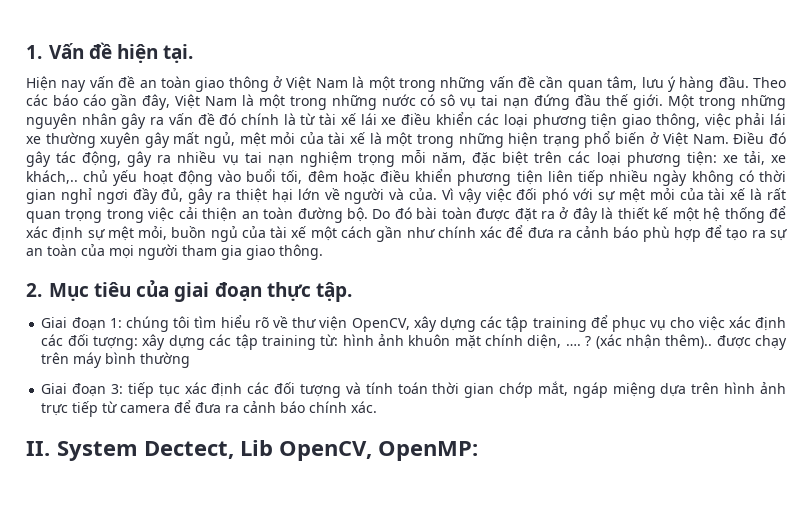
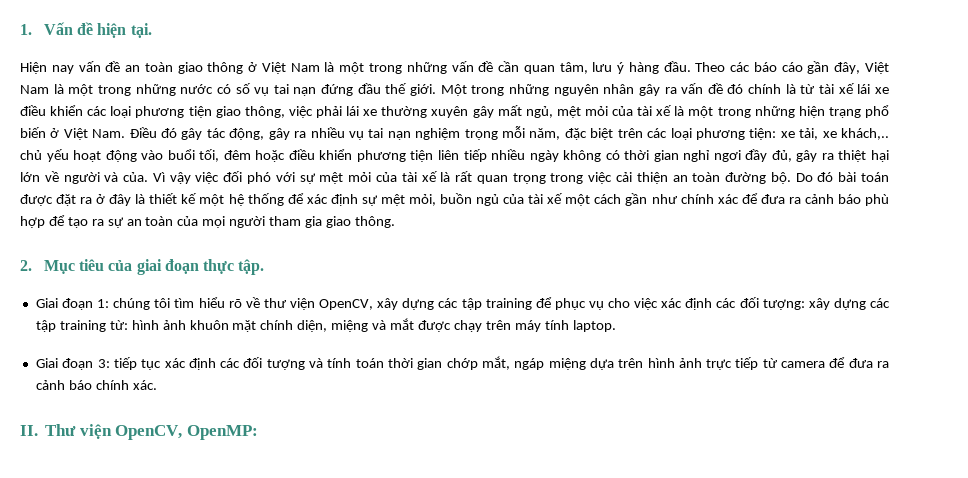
[440,94,456,106] sô -> [235,83,251,94] số
[441,207,472,219] toàn -> [861,172,889,182] toán
[565,334,713,349] …. ? (xác nhận thêm).. -> [331,318,415,332] miệng và mắt
[105,352,191,368] bình thường -> [544,320,616,332] tính laptop.
[57,440,273,461] System Dectect, Lib -> [45,424,112,439] Thư viện

